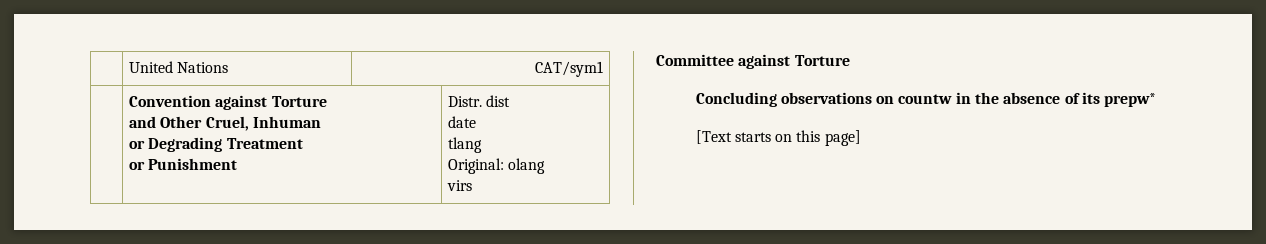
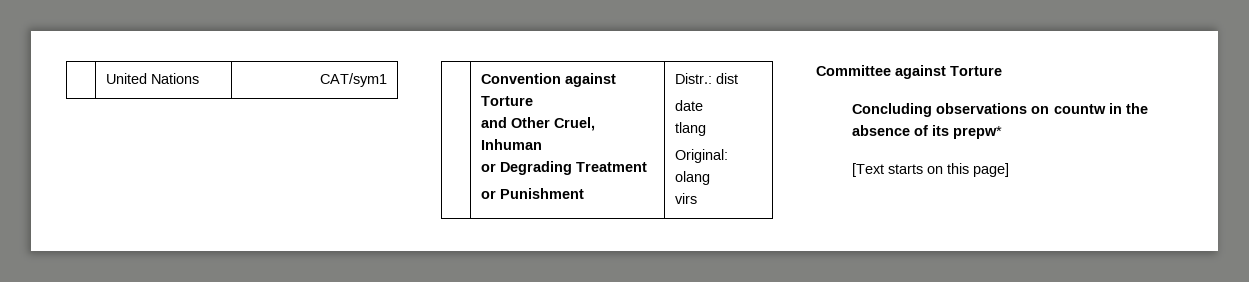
[447,96,482,107] Distr. -> [675,73,713,84] Distr.:

